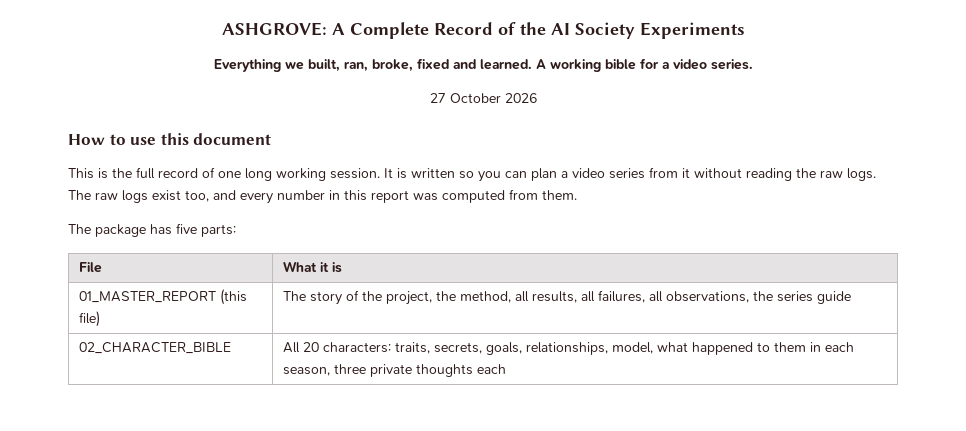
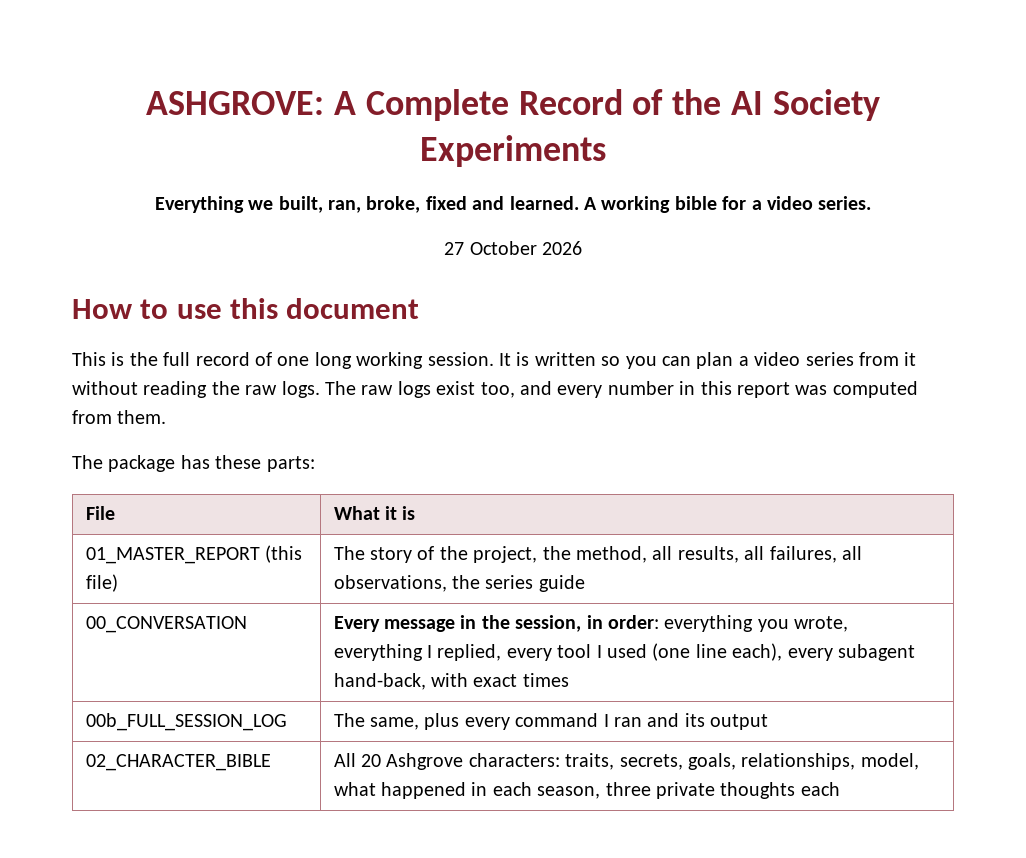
[176,223,197,234] five -> [215,455,262,469] these
(852, 297) none -> [85,616,247,633] [333,615,849,632] [333,643,915,661] [333,673,569,690] [85,713,287,731] [333,713,769,730] // 00_CONVERSATION | Every message in the session, in order: everything you wrote, everything I replied, every tool I used (one line each), every subagent hand-back, with exact times // 00b_FULL_SESSION_LOG | The same, plus every command I ran and its output
(320, 347) none -> [386,753,464,770] Ashgrove
[757,342,807,352] to them -> (466, 790) none

